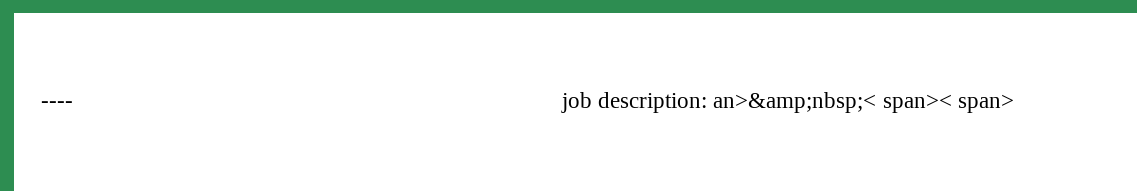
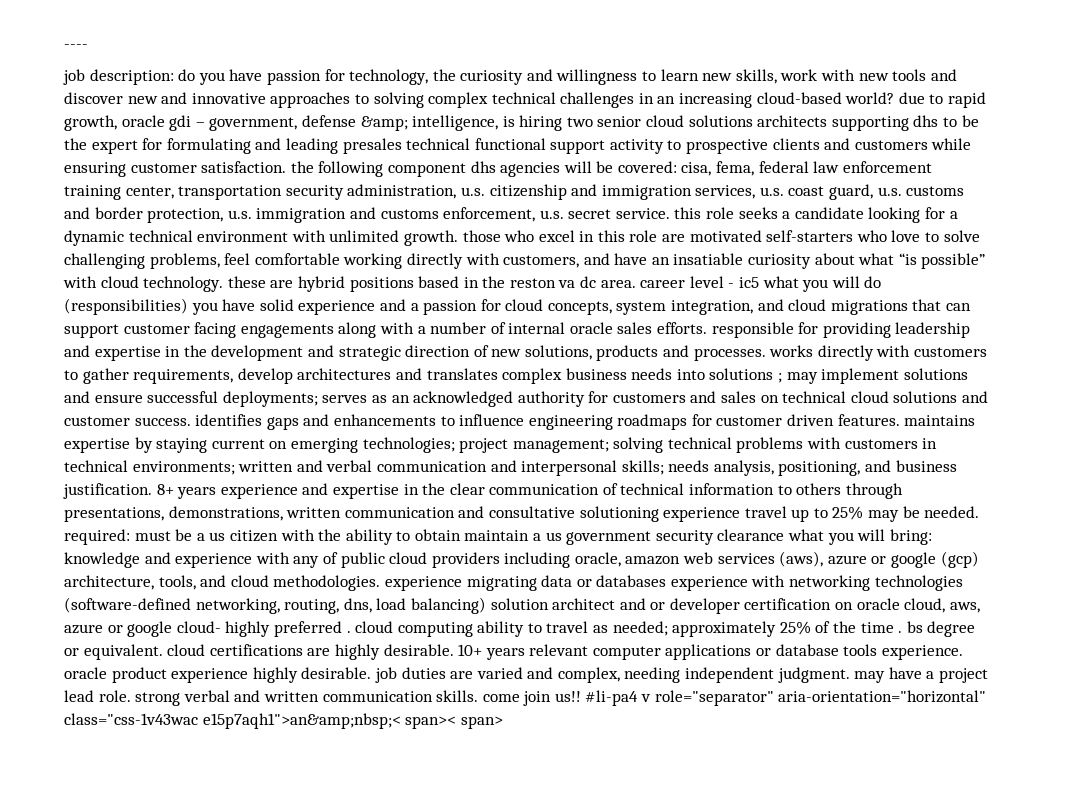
[713,92,877,113] an>&amp;nbsp;< -> [178,69,957,85] [64,92,987,108] [64,115,979,131] [64,138,972,154] [64,161,932,177] [64,184,965,200] [64,207,958,223] [64,230,980,246] [64,253,986,269] [63,276,882,292] [64,298,972,315] [64,322,971,338] [64,345,988,361] [64,368,968,384] [64,391,989,407] [64,414,976,430] [64,437,938,453] [64,460,957,476] [63,483,903,499] [64,506,980,522] [64,529,932,545] [64,551,979,568] [64,575,963,591] [64,597,980,614] [64,621,976,637] [64,644,963,660] [64,667,989,683] [64,690,987,706] [64,713,401,729] do you have passion for technology, the curiosity and willingness to learn new skills, work with new tools and discover new and innovative approaches to solving complex technical challenges in an increasing cloud-based world? due to rapid growth, oracle gdi – government, defense &amp; intelligence, is hiring two senior cloud solutions architects supporting dhs to be the expert for formulating and leading presales technical functional support activity to prospective clients and customers while ensuring customer satisfaction. the following component dhs agencies will be covered: cisa, fema, federal law enforcement training center, transportation security administration, u.s. citizenship and immigration services, u.s. coast guard, u.s. customs and border protection, u.s. immigration and customs enforcement, u.s. secret service. this role seeks a candidate looking for a dynamic technical environment with unlimited growth. those who excel in this role are motivated self-starters who love to solve challenging problems, feel comfortable working directly with customers, and have an insatiable curiosity about what “is possible” with cloud technology. these are hybrid positions based in the reston va dc area. career level - ic5 what you will do (responsibilities) you have solid experience and a passion for cloud concepts, system integration, and cloud migrations that can support customer facing engagements along with a number of internal oracle sales efforts. responsible for providing leadership and expertise in the development and strategic direction of new solutions, products and processes. works directly with customers to gather requirements, develop architectures and translates complex business needs into solutions ; may implement solutions and ensure successful deployments; serves as an acknowledged authority for customers and sales on technical cloud solutions and customer success. identifies gaps and enhancements to influence engineering roadmaps for customer driven features. maintains expertise by staying current on emerging technologies; project management; solving technical problems with customers in technical environments; written and verbal communication and interpersonal skills; needs analysis, positioning, and business justification. 8+ years experience and expertise in the clear communication of technical information to others through presentations, demonstrations, written communication and consultative solutioning experience travel up to 25% may be needed. required: must be a us citizen with the ability to obtain maintain a us government security clearance what you will bring: knowledge and experience with any of public cloud providers including oracle, amazon web services (aws), azure or google (gcp) architecture, tools, and cloud methodologies. experience migrating data or databases experience with networking technologies (software-defined networking, routing, dns, load balancing) solution architect and or developer certification on oracle cloud, aws, azure or google cloud- highly preferred . cloud computing ability to travel as needed; approximately 25% of the time . bs degree or equivalent. cloud certifications are highly desirable. 10+ years relevant computer applications or database tools experience. oracle product experience highly desirable. job duties are varied and complex, needing independent judgment. may have a project lead role. strong verbal and written communication skills. come join us!! #li-pa4 v role="separator" aria-orientation="horizontal" class="css-1v43wac e15p7aqh1">an&amp;nbsp;<

